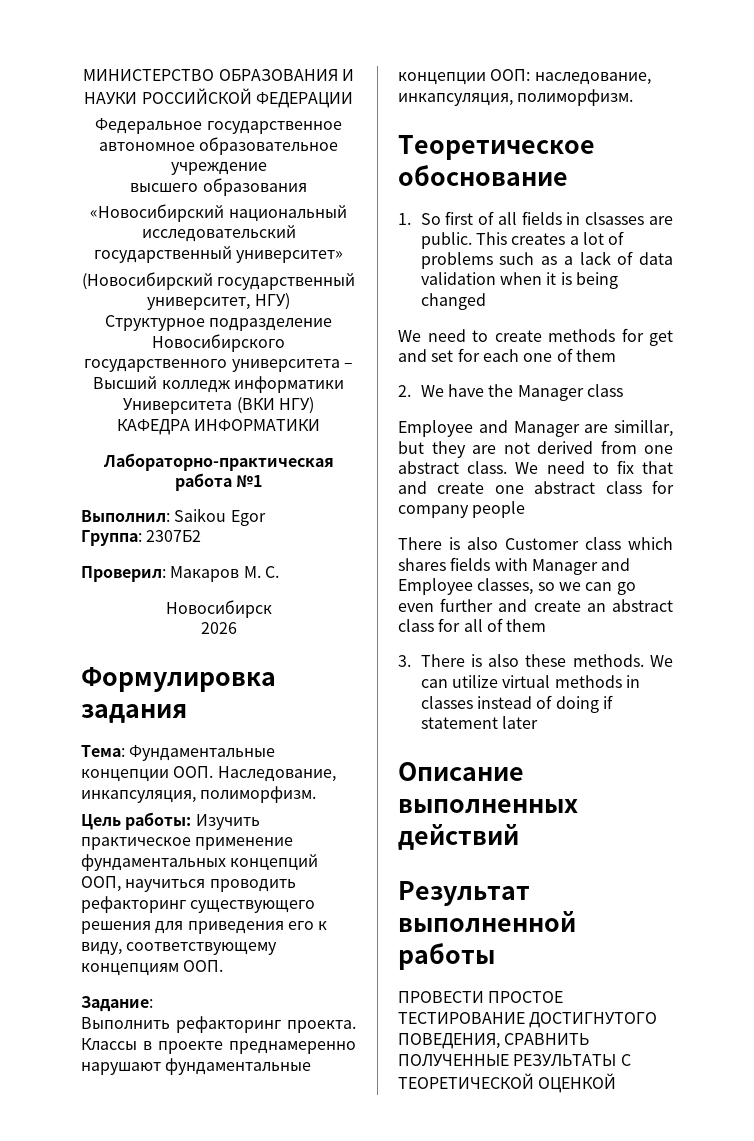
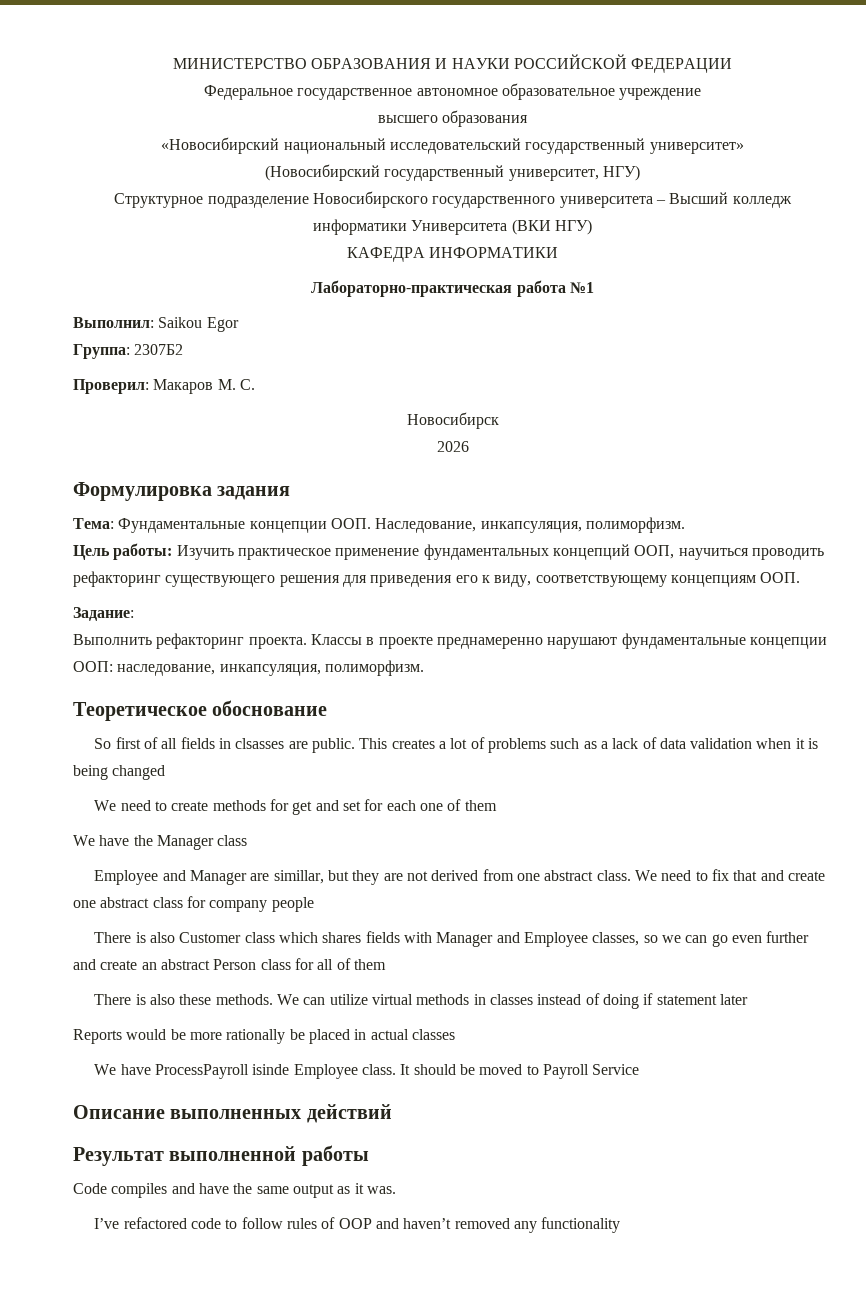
[398,213,411,225] 1. -> (328, 708) none
[398,385,411,397] 2. -> (497, 805) none
(673, 605) none -> [213,959,257,970] Person
[398,655,411,667] 3. -> (386, 964) none
(538, 722) none -> [73,1029,455,1044] [94,1064,640,1079] // Reports would be more rationally be placed in actual classes // We have ProcessPayroll isinde Employee class. It should be moved to Payroll Service
[398,991,564,1003] [398,1012,658,1028] [398,1033,590,1049] [398,1054,631,1066] [398,1073,617,1093] ПРОВЕСТИ ПРОСТОЕ ТЕСТИРОВАНИЕ ДОСТИГНУТОГО ПОВЕДЕНИЯ, СРАВНИТЬ ПОЛУЧЕННЫЕ РЕЗУЛЬТАТЫ С ТЕОРЕТИЧЕСКОЙ ОЦЕНКОЙ -> [73,1183,396,1198] [94,1217,621,1233] Code compiles and have the same output as it was. // I’ve refactored code to follow rules of OOP and haven’t removed any functionality

